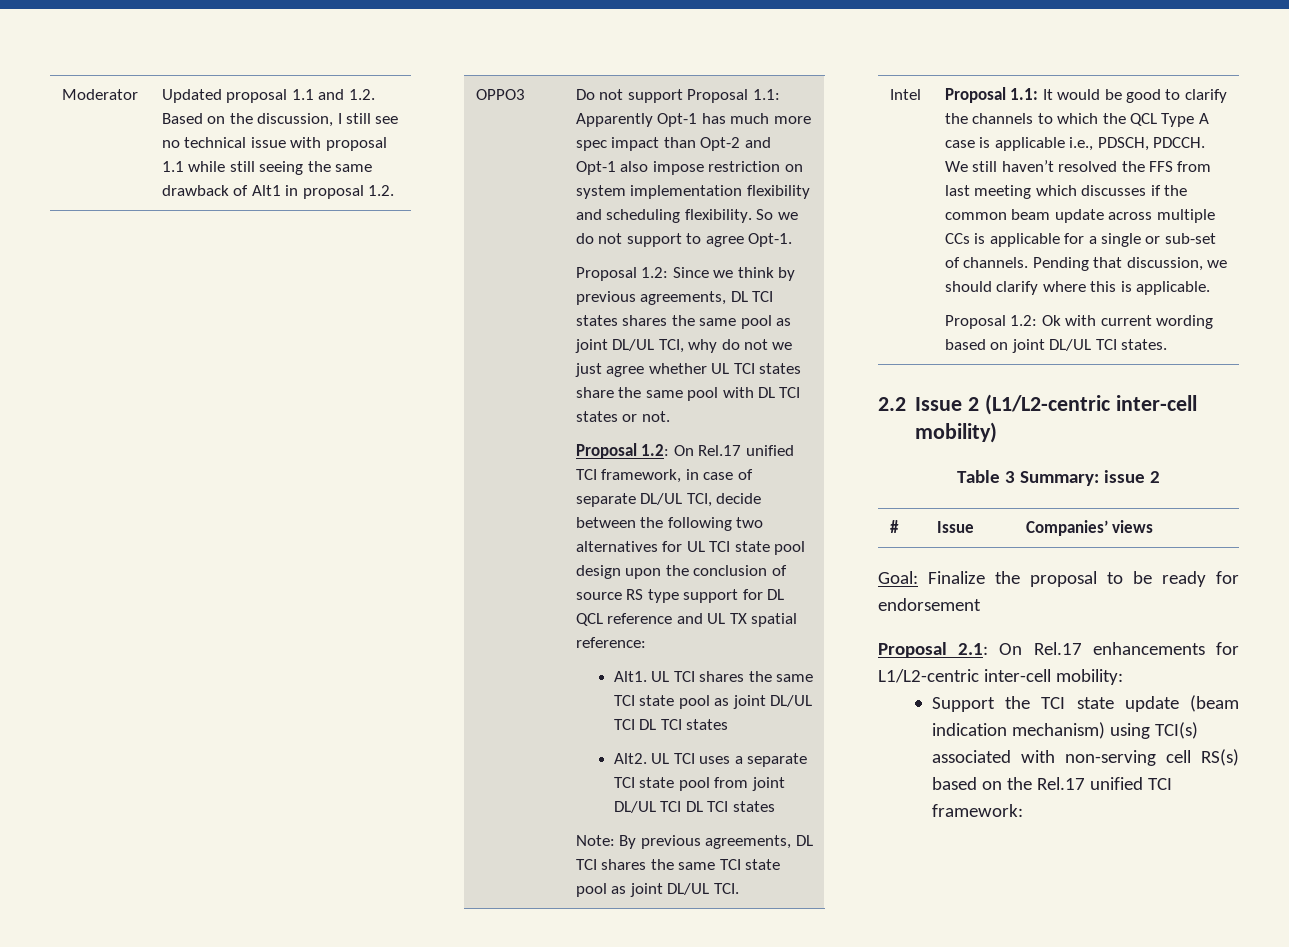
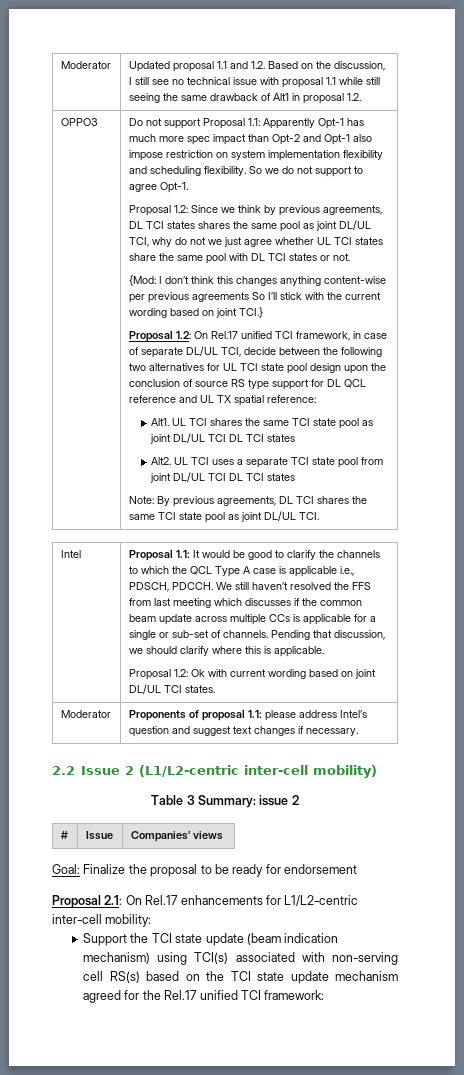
(670, 416) none -> [128,275,386,286] [128,292,381,303] [128,307,263,318] // {Mod: I don’t think this changes anything content-wise per previous agreements So I’ll stick with the current wording based on joint TCI.}
(1167, 344) none -> [60,710,111,718] [128,710,367,721] [128,726,358,737] // Moderator | Proponents of proposal 1.1: please address Intel’s question and suggest text changes if necessary.
(1032, 783) none -> [230,971,398,984] [83,990,161,1003] TCI state update mechanism agreed for the

